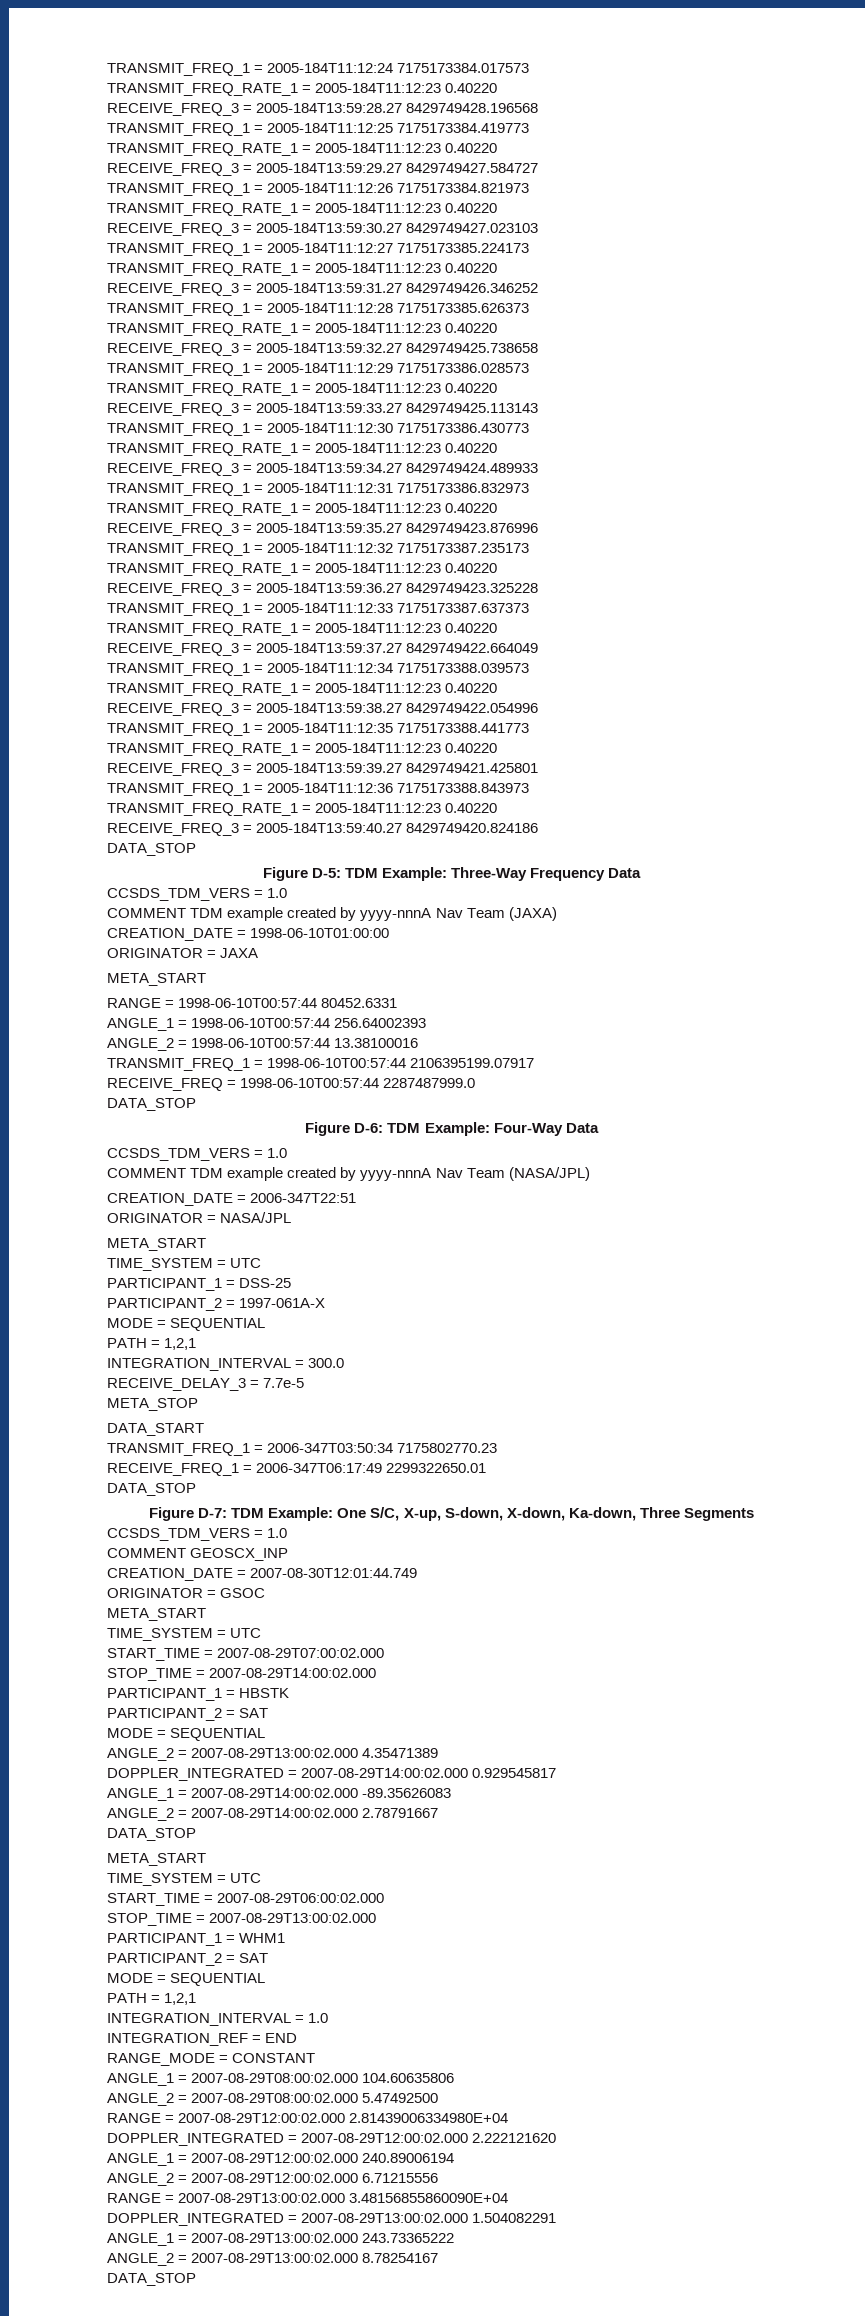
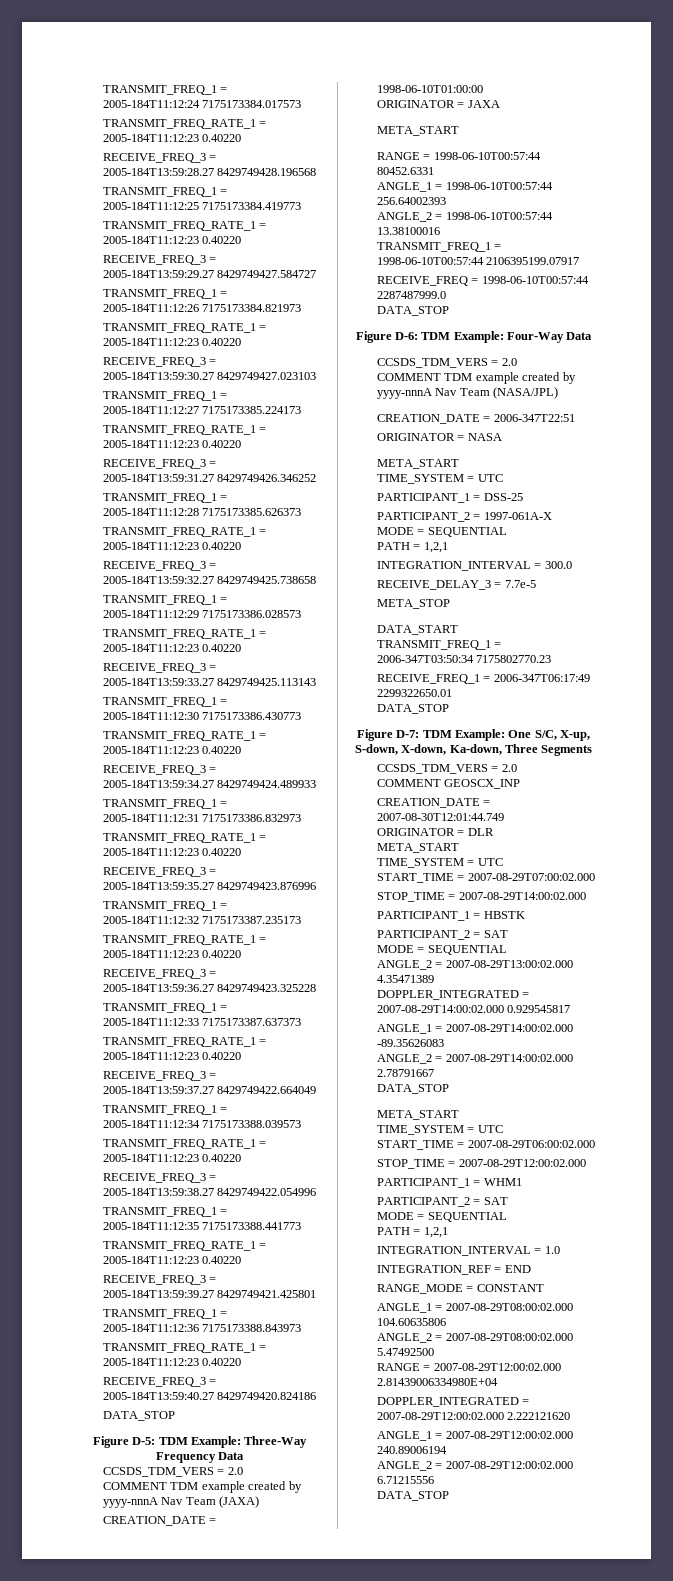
[267,888,288,898] 1.0 -> [227,1467,243,1475] 2.0
[267,1148,288,1158] 1.0 -> [501,358,517,366] 2.0
[220,1212,292,1223] NASA/JPL -> [467,433,502,441] NASA
[267,1528,288,1538] 1.0 -> [501,764,517,772] 2.0
[220,1588,266,1598] GSOC -> [467,828,494,836] DLR
[209,1913,377,1923] 2007-08-29T13:00:02.000 -> [458,1159,586,1167] 2007-08-29T12:00:02.000
[107,2193,509,2203] [107,2213,557,2226] [107,2233,455,2246] [107,2253,439,2266] // RANGE = 2007-08-29T13:00:02.000 3.48156855860090E+04 // DOPPLER_INTEGRATED = 2007-08-29T13:00:02.000 1.504082291 // ANGLE_1 = 2007-08-29T13:00:02.000 243.73365222 // ANGLE_2 = 2007-08-29T13:00:02.000 8.78254167 -> (435, 1480) none

